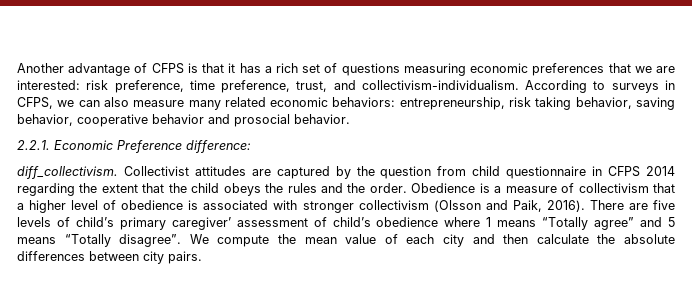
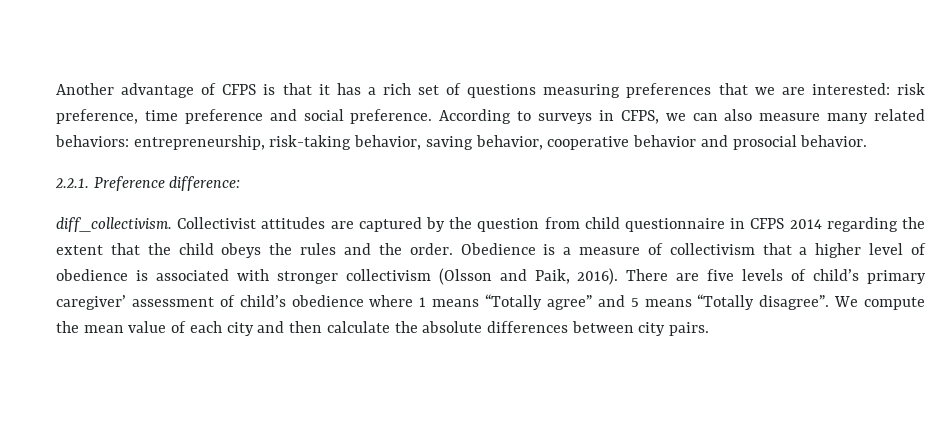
[470,63,529,73] economic -> (621, 91) none
[221,80,519,93] preference, trust, and collectivism-individualism. -> [184,109,433,124] preference and social preference.
[270,97,329,107] economic -> (925, 115) none
[509,97,572,110] risk taking -> [269,135,352,150] risk-taking
[54,140,113,150] Economic -> (89, 183) none

